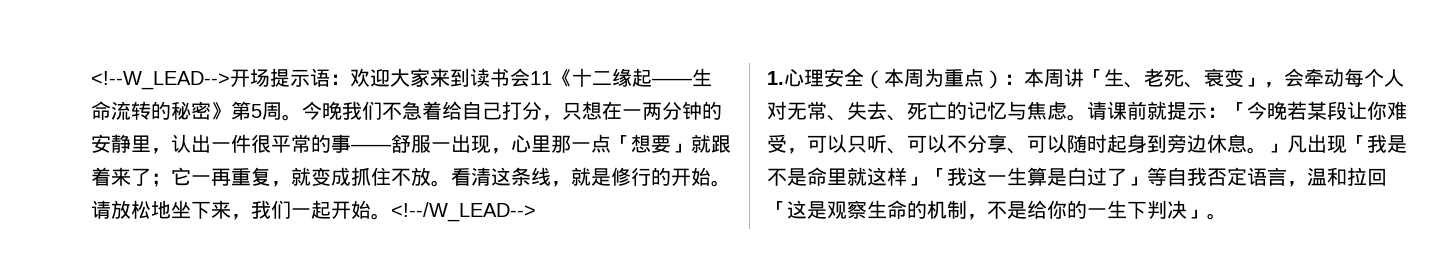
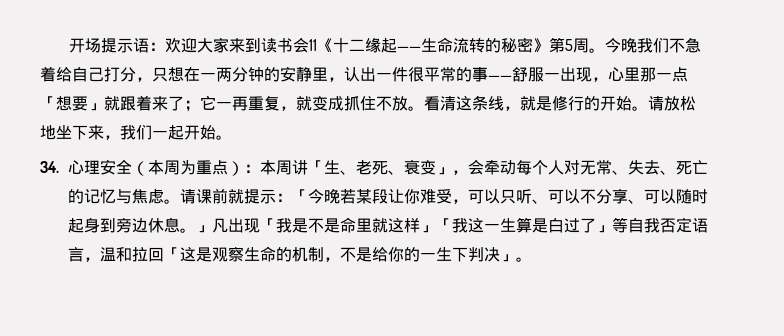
[91,71,230,90] <!--W_LEAD--> -> (68, 45) none
[391,202,536,222] [767,71,784,85] <!--/W_LEAD--> // 1. -> [40,161,59,173] // 34.

